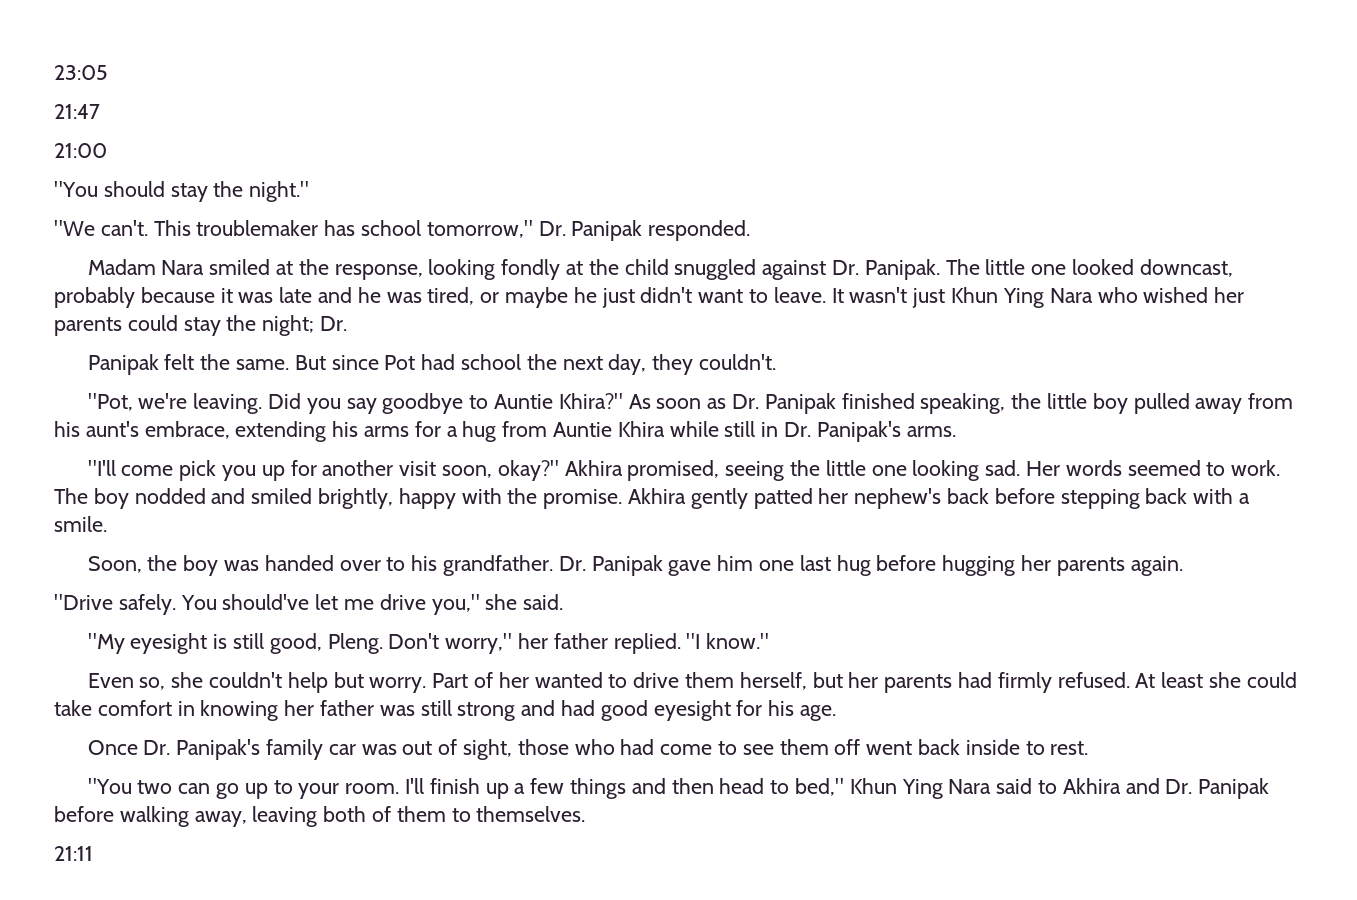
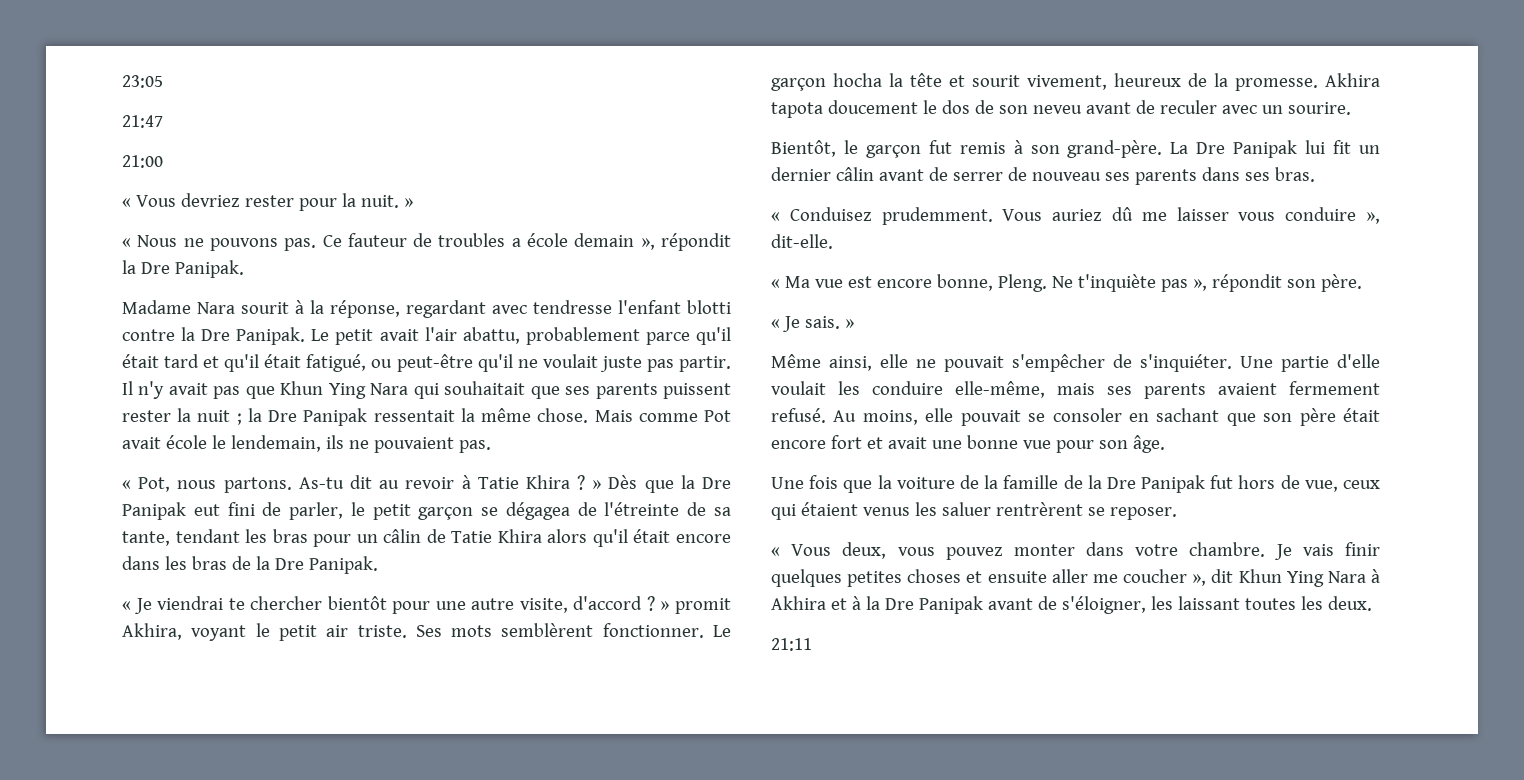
[54,181,310,202] [54,220,751,241] [87,259,1233,280] [54,287,1245,308] [54,315,348,336] [87,354,777,375] [87,393,1294,414] [54,421,956,442] [87,460,1281,481] [54,488,1251,509] [54,516,107,532] [87,555,1183,576] [54,594,564,615] [87,633,770,654] [87,672,1297,693] [54,700,837,721] [87,739,1089,760] [87,778,1270,799] [54,806,586,827] "You should stay the night." // "We can't. This troublemaker has school tomorrow," Dr. Panipak responded. // Madam Nara smiled at the response, looking fondly at the child snuggled against Dr. Panipak. The little one looked downcast, probably because it was late and he was tired, or maybe he just didn't want to leave. It wasn't just Khun Ying Nara who wished her parents could stay the night; Dr. // Panipak felt the same. But since Pot had school the next day, they couldn't. // "Pot, we're leaving. Did you say goodbye to Auntie Khira?" As soon as Dr. Panipak finished speaking, the little boy pulled away from his aunt's embrace, extending his arms for a hug from Auntie Khira while still in Dr. Panipak's arms. // "I'll come pick you up for another visit soon, okay?" Akhira promised, seeing the little one looking sad. Her words seemed to work. The boy nodded and smiled brightly, happy with the promise. Akhira gently patted her nephew's back before stepping back with a smile. // Soon, the boy was handed over to his grandfather. Dr. Panipak gave him one last hug before hugging her parents again. // "Drive safely. You should've let me drive you," she said. // "My eyesight is still good, Pleng. Don't worry," her father replied. "I know." // Even so, she couldn't help but worry. Part of her wanted to drive them herself, but her parents had firmly refused. At least she could take comfort in knowing her father was still strong and had good eyesight for his age. // Once Dr. Panipak's family car was out of sight, those who had come to see them off went back inside to rest. // "You two can go up to your room. I'll finish up a few things and then head to bed," Khun Ying Nara said to Akhira and Dr. Panipak before walking away, leaving both of them to themselves. -> [122,193,413,211] [122,233,731,251] [122,260,244,278] [122,300,731,318] [122,327,732,345] [122,354,732,372] [122,381,731,399] [122,408,732,426] [122,435,491,453] [122,475,731,493] [122,502,731,520] [122,529,732,547] [122,556,378,574] [122,596,732,614] [122,623,731,641] [771,73,1380,91] [771,100,1351,118] [771,140,1380,158] [771,167,1315,185] [771,207,1380,225] [771,234,833,249] [771,274,1362,292] [771,316,854,332] [771,354,1380,372] [771,381,1380,399] [771,408,1380,426] [771,435,1165,453] [771,475,1380,493] [771,502,1177,520] [771,542,1381,560] [771,569,1380,587] [771,596,1372,614] « Vous devriez rester pour la nuit. » // « Nous ne pouvons pas. Ce fauteur de troubles a école demain », répondit la Dre Panipak. // Madame Nara sourit à la réponse, regardant avec tendresse l'enfant blotti contre la Dre Panipak. Le petit avait l'air abattu, probablement parce qu'il était tard et qu'il était fatigué, ou peut-être qu'il ne voulait juste pas partir. Il n'y avait pas que Khun Ying Nara qui souhaitait que ses parents puissent rester la nuit ; la Dre Panipak ressentait la même chose. Mais comme Pot avait école le lendemain, ils ne pouvaient pas. // « Pot, nous partons. As-tu dit au revoir à Tatie Khira ? » Dès que la Dre Panipak eut fini de parler, le petit garçon se dégagea de l'étreinte de sa tante, tendant les bras pour un câlin de Tatie Khira alors qu'il était encore dans les bras de la Dre Panipak. // « Je viendrai te chercher bientôt pour une autre visite, d'accord ? » promit Akhira, voyant le petit air triste. Ses mots semblèrent fonctionner. Le garçon hocha la tête et sourit vivement, heureux de la promesse. Akhira tapota doucement le dos de son neveu avant de reculer avec un sourire. // Bientôt, le garçon fut remis à son grand-père. La Dre Panipak lui fit un dernier câlin avant de serrer de nouveau ses parents dans ses bras. // « Conduisez prudemment. Vous auriez dû me laisser vous conduire », dit-elle. // « Ma vue est encore bonne, Pleng. Ne t'inquiète pas », répondit son père. // « Je sais. » // Même ainsi, elle ne pouvait s'empêcher de s'inquiéter. Une partie d'elle voulait les conduire elle-même, mais ses parents avaient fermement refusé. Au moins, elle pouvait se consoler en sachant que son père était encore fort et avait une bonne vue pour son âge. // Une fois que la voiture de la famille de la Dre Panipak fut hors de vue, ceux qui étaient venus les saluer rentrèrent se reposer. // « Vous deux, vous pouvez monter dans votre chambre. Je vais finir quelques petites choses et ensuite aller me coucher », dit Khun Ying Nara à Akhira et à la Dre Panipak avant de s'éloigner, les laissant toutes les deux.

